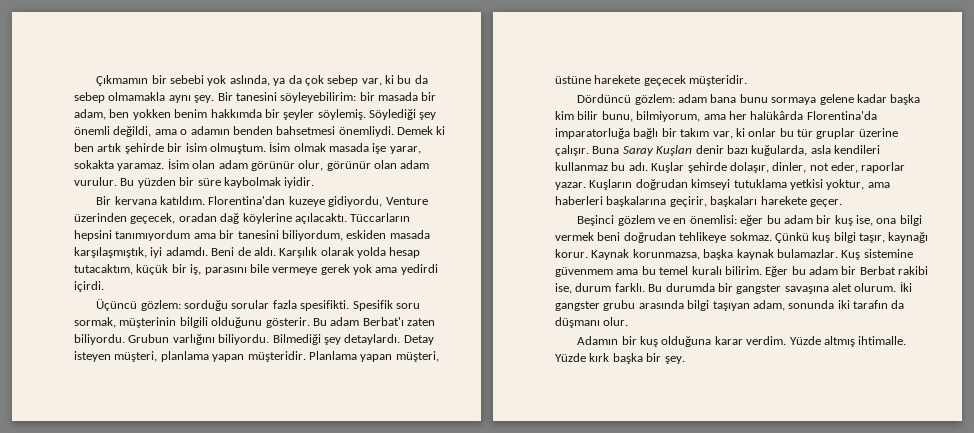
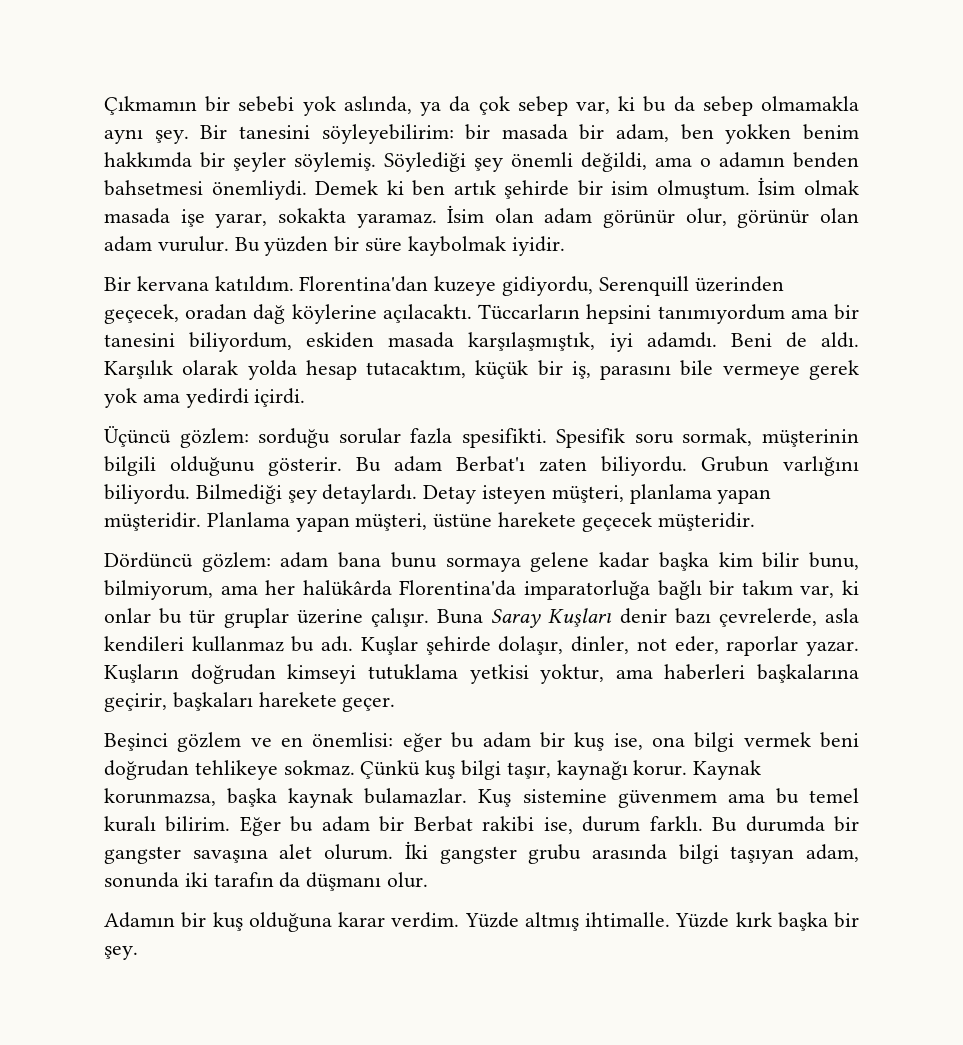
[385,197,428,205] Venture -> [598,276,689,296] Serenquill
[751,145,808,156] kuğularda, -> [718,608,817,627] çevrelerde,

